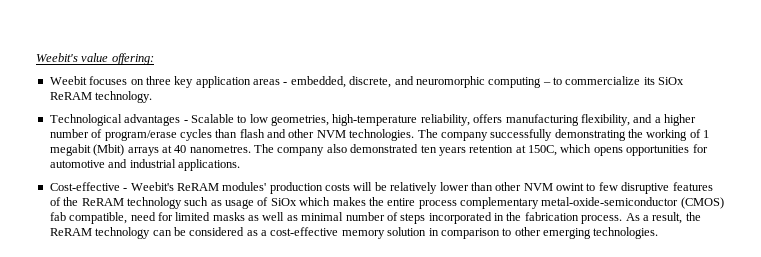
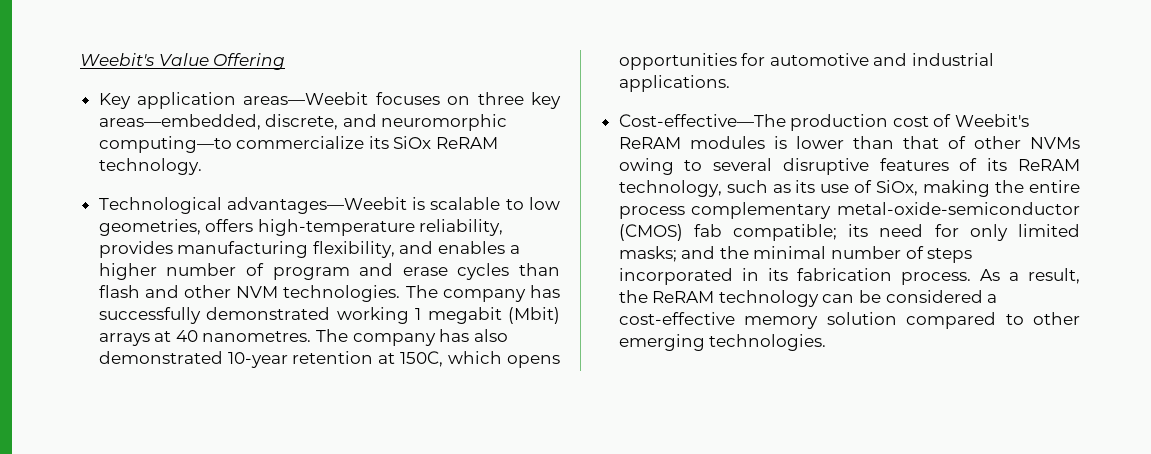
[36,53,154,65] [49,76,562,88] Weebit's value offering: // Weebit focuses on three key application areas - embedded, discrete, and neuromorphic computing – to -> [80,53,286,70] [98,92,561,109] [98,114,508,131] [98,136,232,153] Weebit's Value Offering // Key application areas—Weebit focuses on three key areas—embedded, discrete, and neuromorphic computing—to
[124,114,234,126] advantages - Scalable -> [226,197,501,214] advantages—Weebit is scalable
(329, 120) none -> [205,219,254,232] offers
[473,114,503,123] offers -> [98,241,173,258] provides
(653, 118) none -> [438,241,506,254] enables
[104,130,177,141] program/erase -> [272,263,448,280] program and erase
[490,129,701,141] successfully demonstrating the working of -> [530,285,560,298] [98,307,409,324] has successfully demonstrated working
(325, 151) none -> [439,329,470,342] has
[420,145,466,156] ten years -> [227,352,288,368] 10-year
[49,182,713,194] [49,197,366,209] Cost-effective - Weebit's ReRAM modules' production costs will be relatively lower than other NVM owint to few disruptive features of the ReRAM technology such as usage of SiOx which makes -> [618,114,1030,131] [618,136,1080,149] [618,158,1080,175] [618,180,991,197] Cost-effective—The production cost of Weebit's ReRAM modules is lower than that of other NVMs owing to several disruptive features of its ReRAM technology, such as its use of SiOx, making
[69,212,298,224] compatible, need for limited masks as well as -> [733,224,1080,241] [618,246,749,262] compatible; its need for only limited masks; and the
[506,212,522,221] the -> [767,268,788,281] its
[246,230,258,236] as -> (983, 296) none
[428,228,500,239] in comparison -> [906,312,997,329] compared

